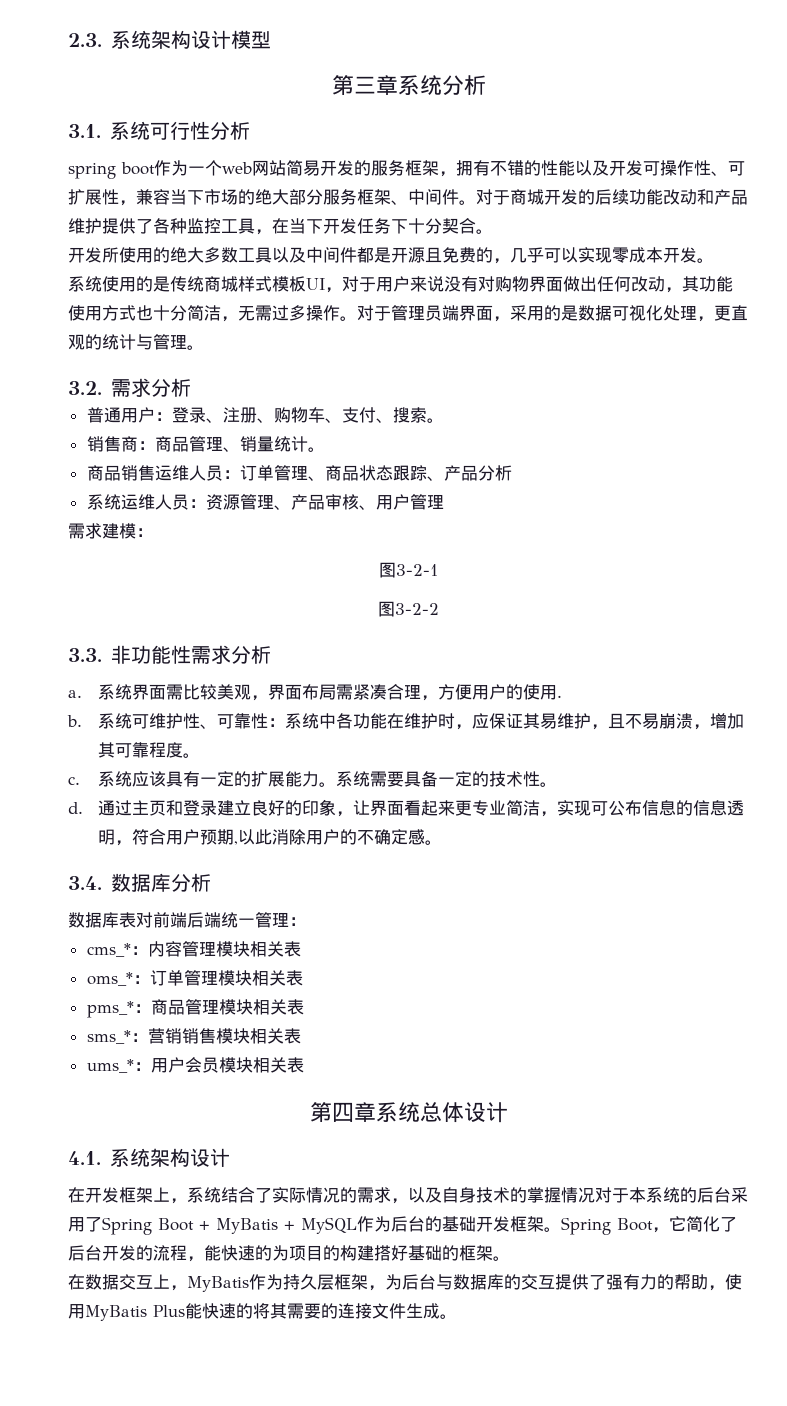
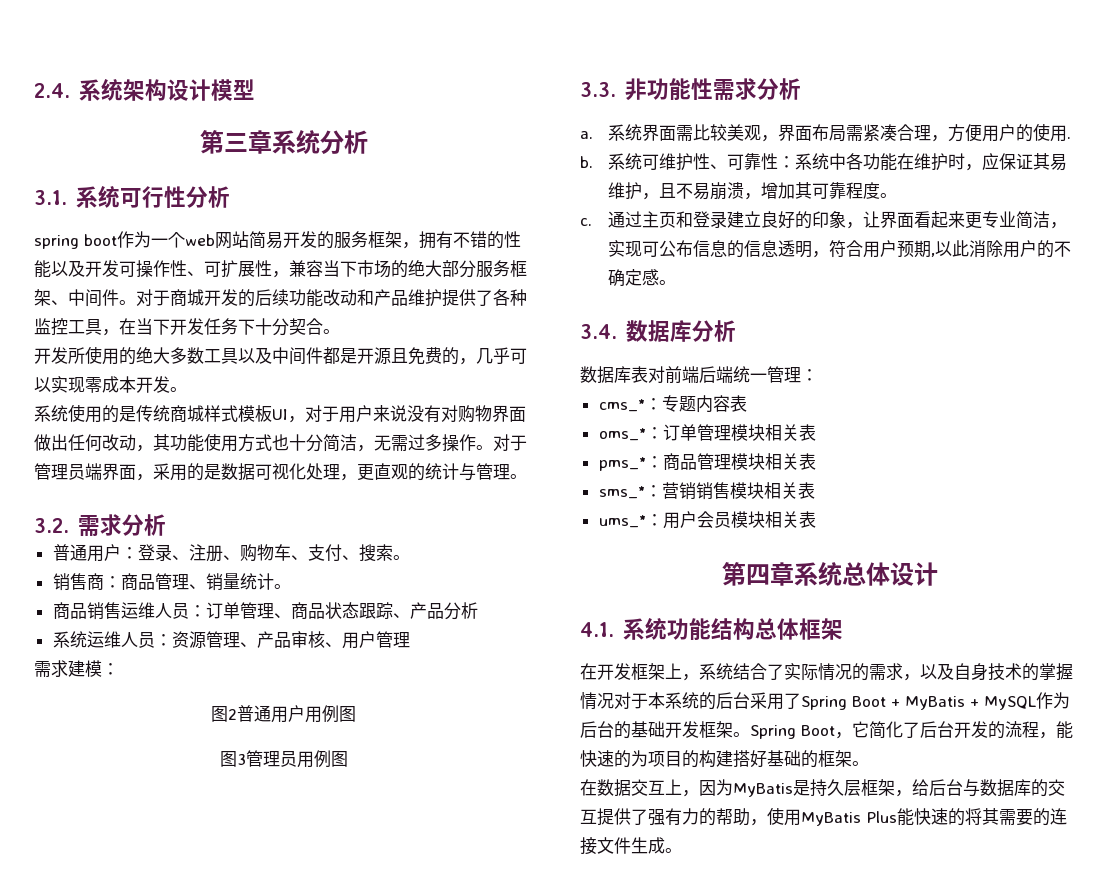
[68,33,102,47] 2.3. -> [34,83,70,98] 2.4.
[396,564,438,576] [378,601,439,617] 3-2-1 // 图3-2-2 -> [228,705,356,723] [219,750,348,768] 2普通用户用例图 // 图3管理员用例图
[98,771,558,787] [68,802,83,814] 系统应该具有一定的扩展能力。系统需要具备一定的技术性。 // d. -> (592, 222) none
[147,941,284,957] 内容管理模块相关 -> [661,395,730,413] 专题内容
[149,1148,230,1167] 架构设计 -> [666,618,843,640] 功能结构总体框架
[187,1274,283,1292] MyBatis作为 -> [699,779,810,797] 因为MyBatis是
[385,1274,402,1290] 为 -> [912,779,929,796] 给

